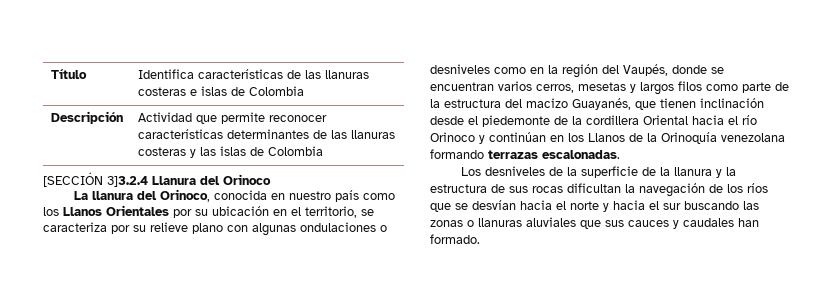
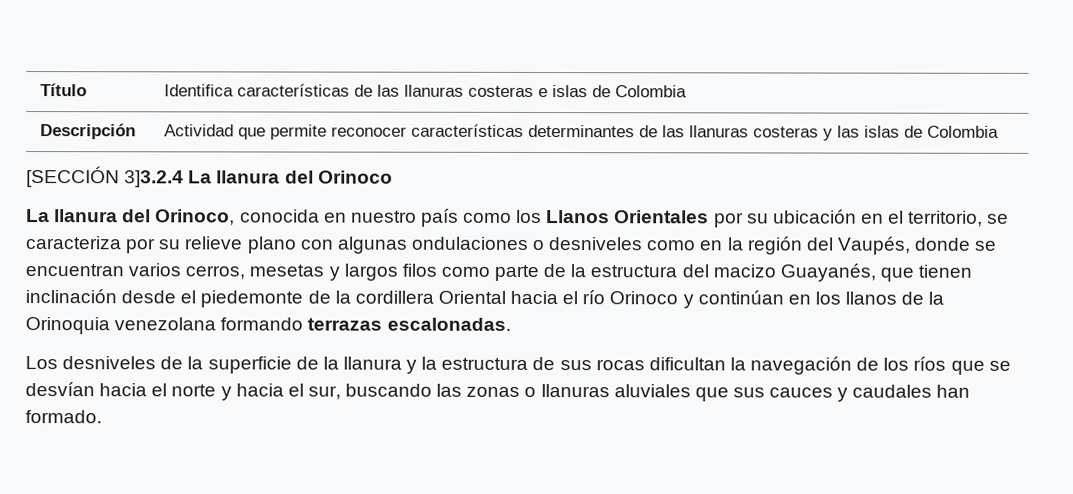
[152,176,196,185] Llanura -> [188,170,281,184] La llanura
[588,132,717,144] Llanos de la Orinoquía -> [845,291,945,305] [25,317,110,335] llanos de la Orinoquia
[663,203,681,210] sur -> [307,385,341,400] sur,

